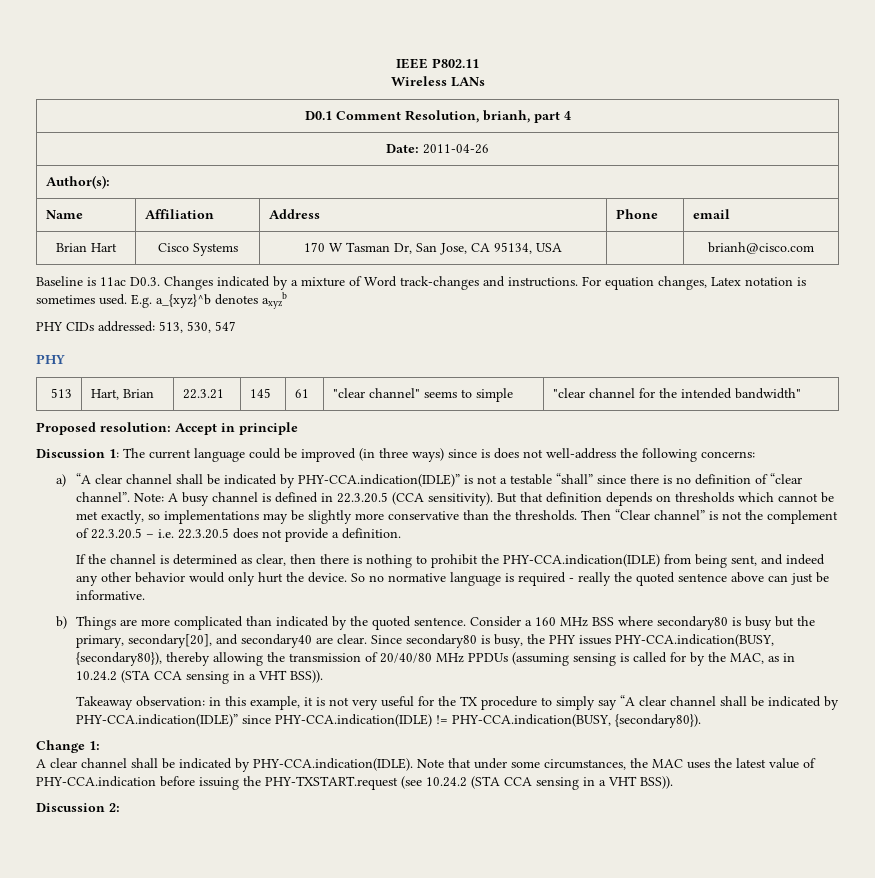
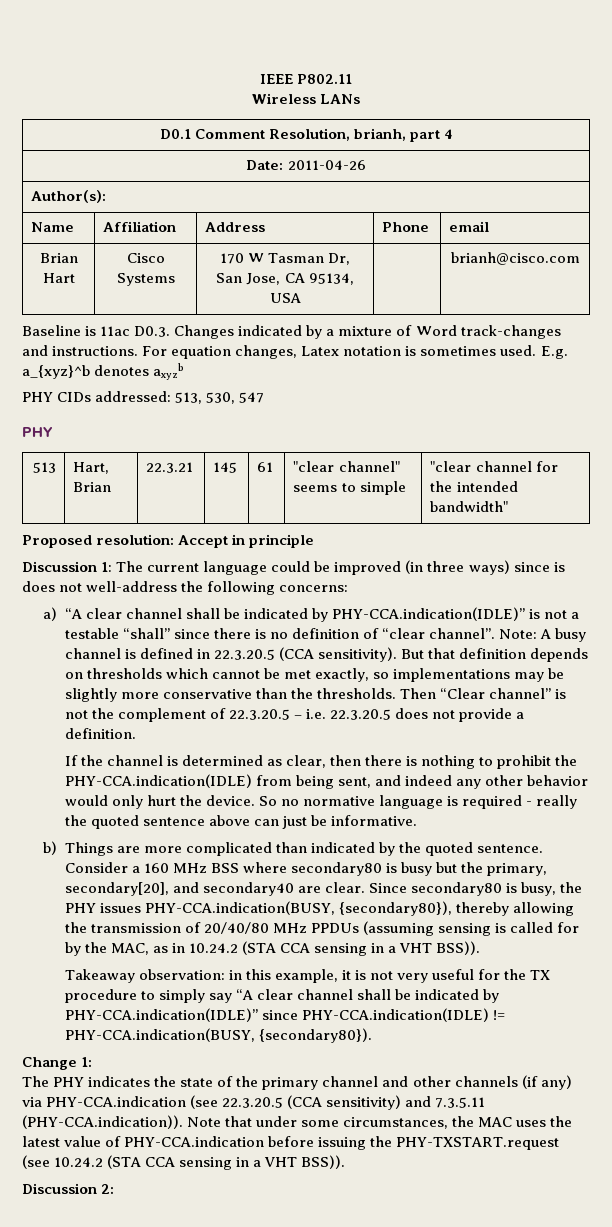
[36,758,413,772] A clear channel shall be indicated by PHY-CCA.indication(IDLE). -> [22,1075,572,1090] [22,1095,486,1110] [22,1115,183,1129] The PHY indicates the state of the primary channel and other channels (if any) via PHY-CCA.indication (see 22.3.20.5 (CCA sensitivity) and 7.3.5.11 (PHY-CCA.indication)).

